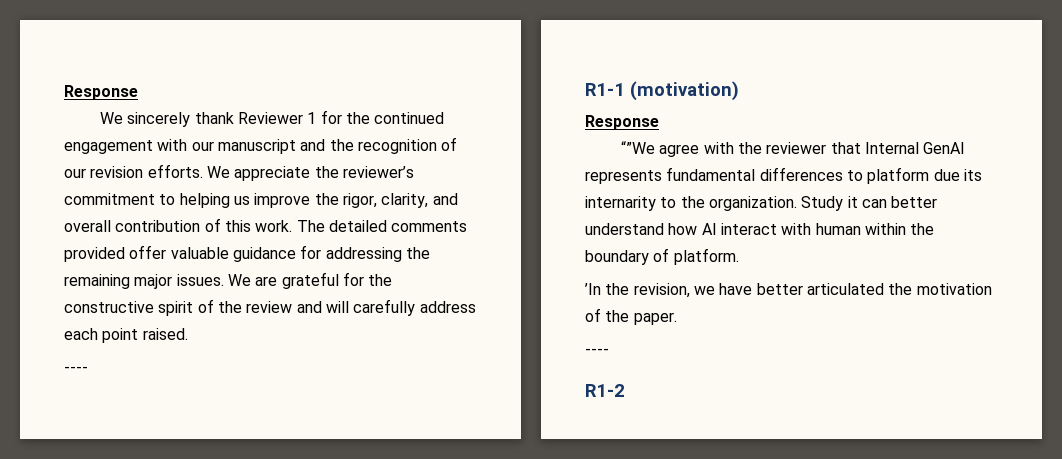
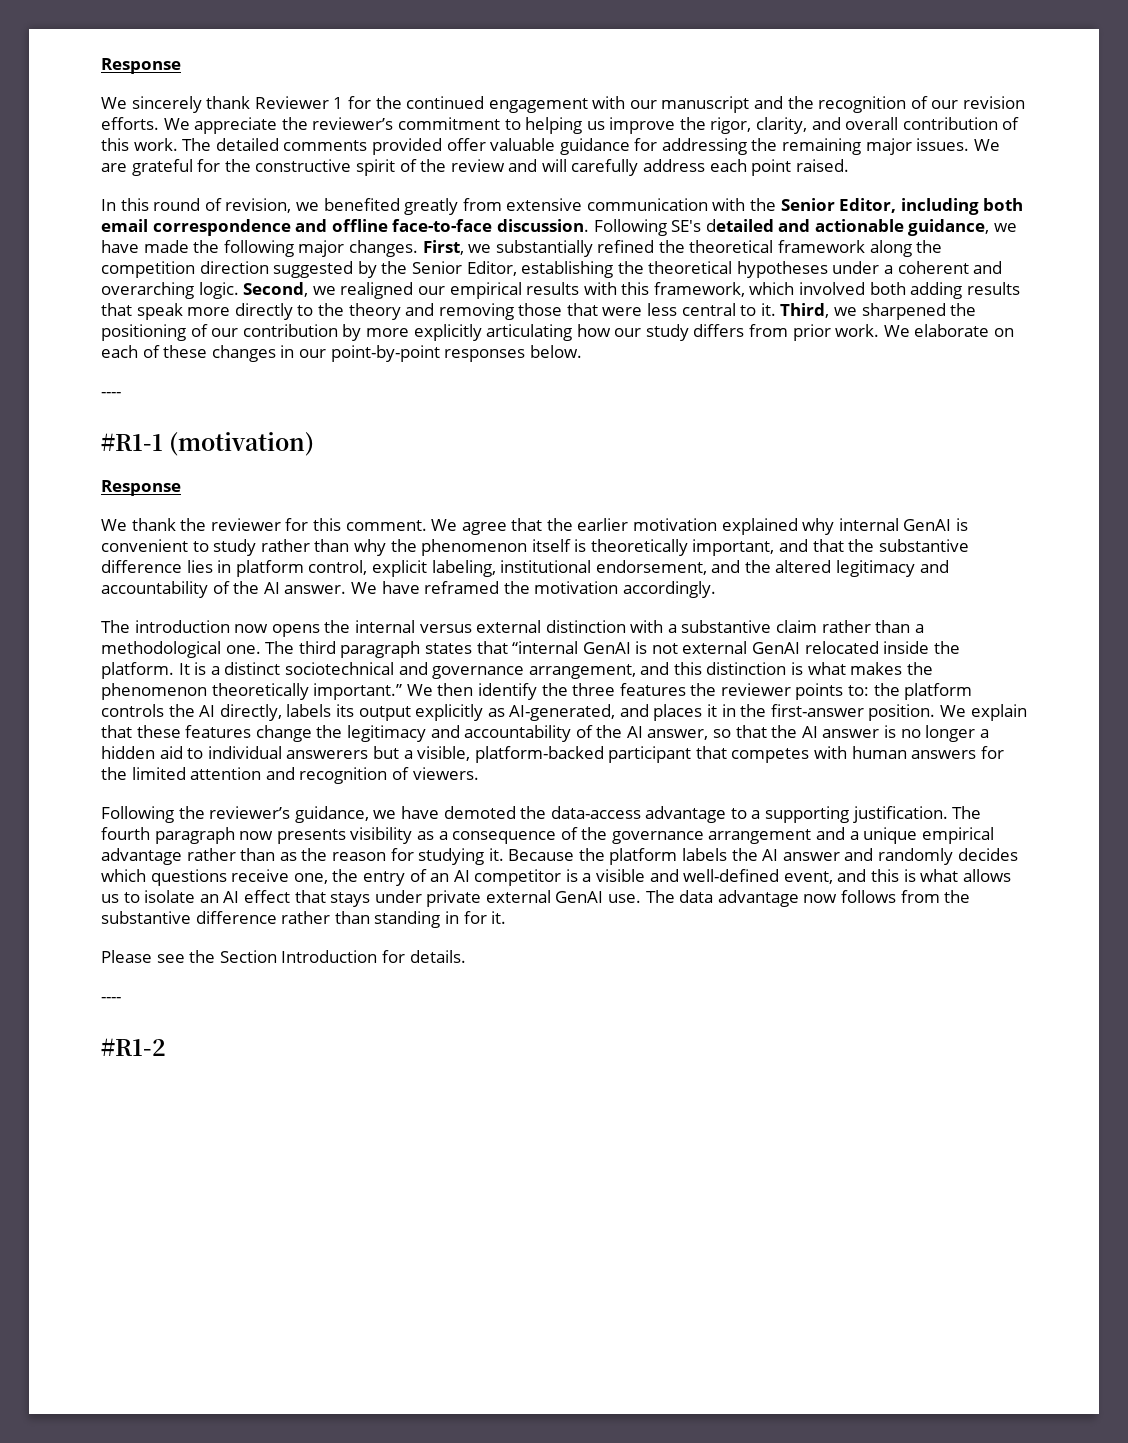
[64,366,88,373] [585,83,625,96] // ---- // R1-1 -> [101,198,1024,215] [101,219,1018,236] [101,240,943,257] [101,261,1003,278] [101,282,1020,299] [101,303,977,320] [101,324,1015,341] [101,345,582,362] [101,392,121,397] [101,433,163,451] // In this round of revision, we benefited greatly from extensive communication with the Senior Editor, including both email correspondence and offline face-to-face discussion. Following SE's detailed and actionable guidance, we have made the following major changes. First, we substantially refined the theoretical framework along the competition direction suggested by the Senior Editor, establishing the theoretical hypotheses under a coherent and overarching logic. Second, we realigned our empirical results with this framework, which involved both adding results that speak more directly to the theory and removing those that were less central to it. Third, we sharpened the positioning of our contribution by more explicitly articulating how our study differs from prior work. We elaborate on each of these changes in our point-by-point responses below. // ---- // #R1-1
[621,141,966,157] [585,167,982,184] [585,196,938,211] [585,223,935,235] [585,248,739,265] [584,283,992,298] [585,308,677,325] [585,348,609,355] [585,384,625,397] “”We agree with the reviewer that Internal GenAI represents fundamental differences to platform due its internarity to the organization. Study it can better understand how AI interact with human within the boundary of platform. // ’In the revision, we have better articulated the motivation of the paper. // ---- // R1-2 -> [101,518,969,535] [101,539,969,556] [101,560,949,577] [101,581,716,598] [101,620,924,637] [101,641,960,658] [101,662,933,679] [101,683,973,700] [101,704,1027,721] [101,725,989,742] [101,746,1004,763] [101,767,479,784] [101,806,982,823] [101,827,994,844] [101,848,1018,865] [101,869,1011,886] [101,890,971,907] [101,911,507,928] [101,950,466,963] [101,997,121,1002] [101,1038,166,1056] We thank the reviewer for this comment. We agree that the earlier motivation explained why internal GenAI is convenient to study rather than why the phenomenon itself is theoretically important, and that the substantive difference lies in platform control, explicit labeling, institutional endorsement, and the altered legitimacy and accountability of the AI answer. We have reframed the motivation accordingly. // The introduction now opens the internal versus external distinction with a substantive claim rather than a methodological one. The third paragraph states that “internal GenAI is not external GenAI relocated inside the platform. It is a distinct sociotechnical and governance arrangement, and this distinction is what makes the phenomenon theoretically important.” We then identify the three features the reviewer points to: the platform controls the AI directly, labels its output explicitly as AI-generated, and places it in the first-answer position. We explain that these features change the legitimacy and accountability of the AI answer, so that the AI answer is no longer a hidden aid to individual answerers but a visible, platform-backed participant that competes with human answers for the limited attention and recognition of viewers. // Following the reviewer’s guidance, we have demoted the data-access advantage to a supporting justification. The fourth paragraph now presents visibility as a consequence of the governance arrangement and a unique empirical advantage rather than as the reason for studying it. Because the platform labels the AI answer and randomly decides which questions receive one, the entry of an AI competitor is a visible and well-defined event, and this is what allows us to isolate an AI effect that stays under private external GenAI use. The data advantage now follows from the substantive difference rather than standing in for it. // Please see the Section Introduction for details. // ---- // #R1-2

